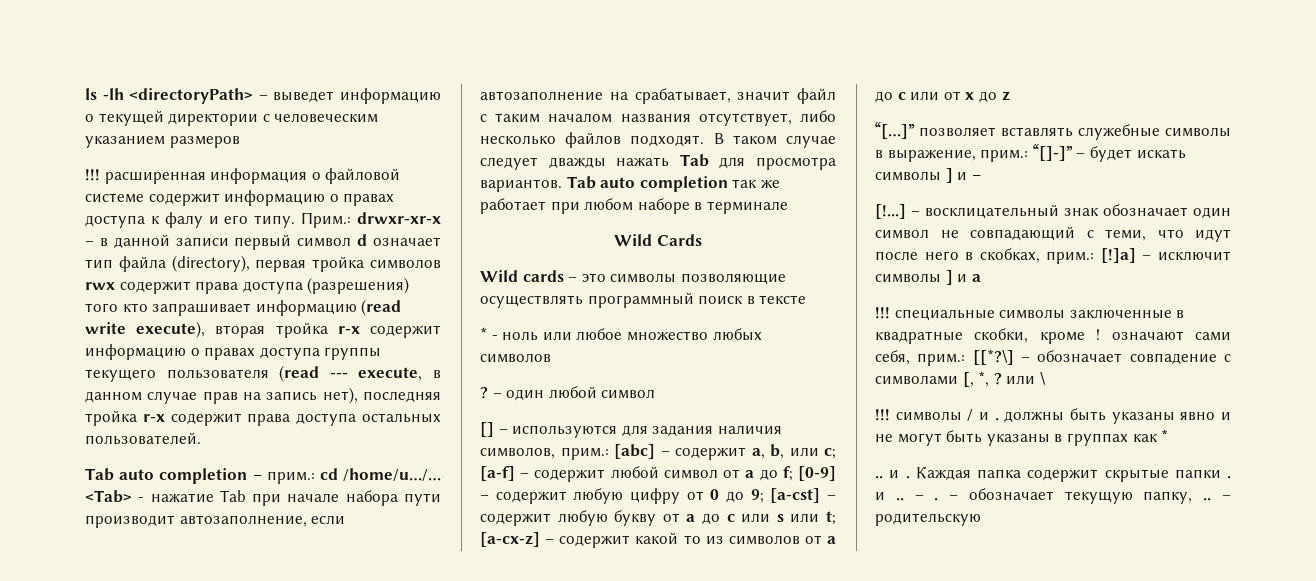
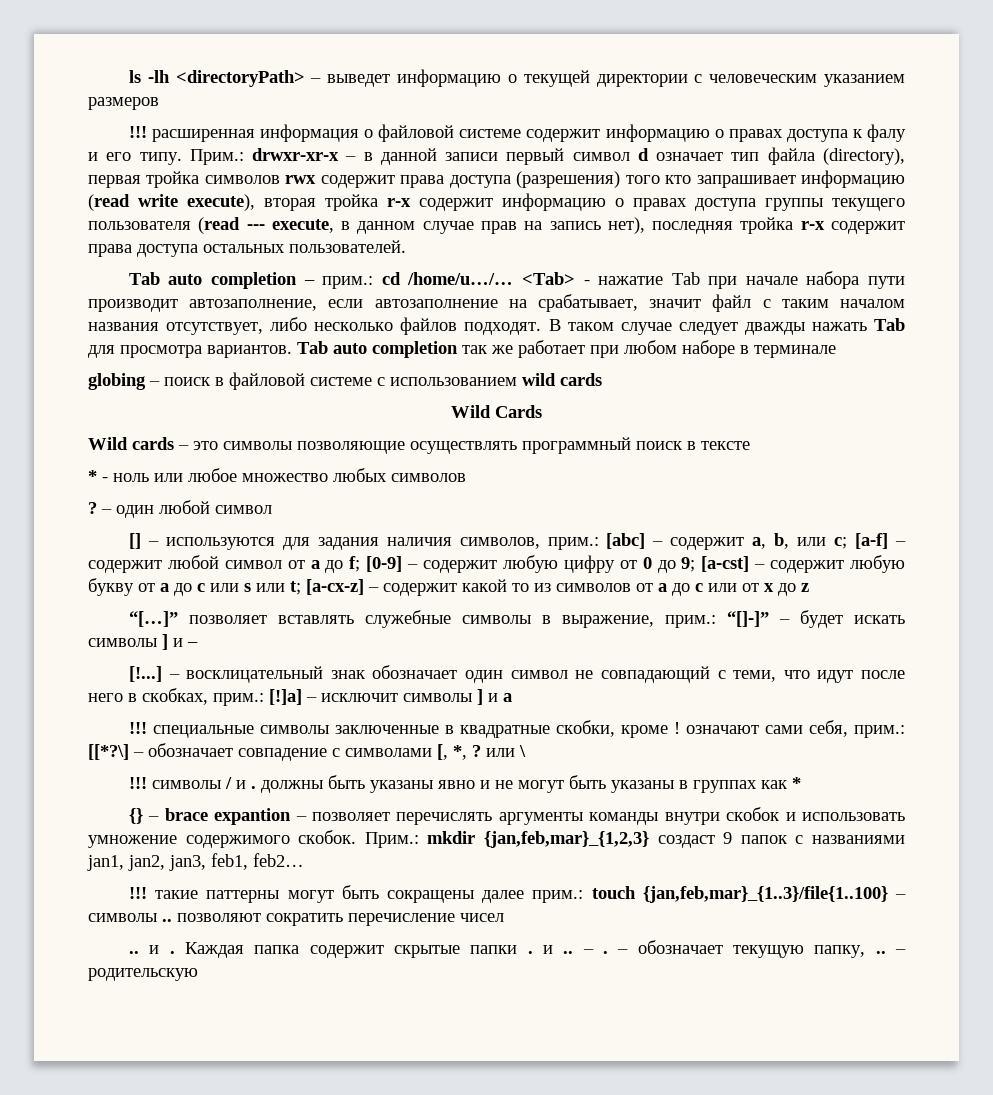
(788, 207) none -> [88,372,602,390] // globing – поиск в файловой системе с использованием wild cards
(1169, 435) none -> [128,807,906,825] [88,830,906,848] [87,853,304,871] [128,885,907,903] [88,913,504,926] // {} – brace expantion – позволяет перечислять аргументы команды внутри скобок и использовать умножение содержимого скобок. Прим.: mkdir {jan,feb,mar}_{1,2,3} создаст 9 папок с названиями jan1, jan2, jan3, feb1, feb2… // !!! такие паттерны могут быть сокращены далее прим.: touch {jan,feb,mar}_{1..3}/file{1..100} – символы .. позволяют сократить перечисление чисел

